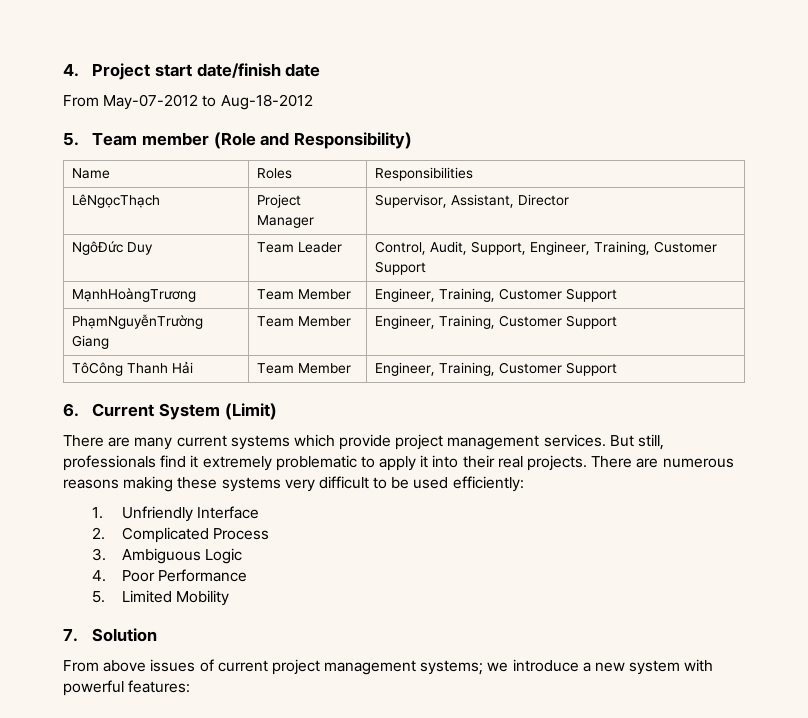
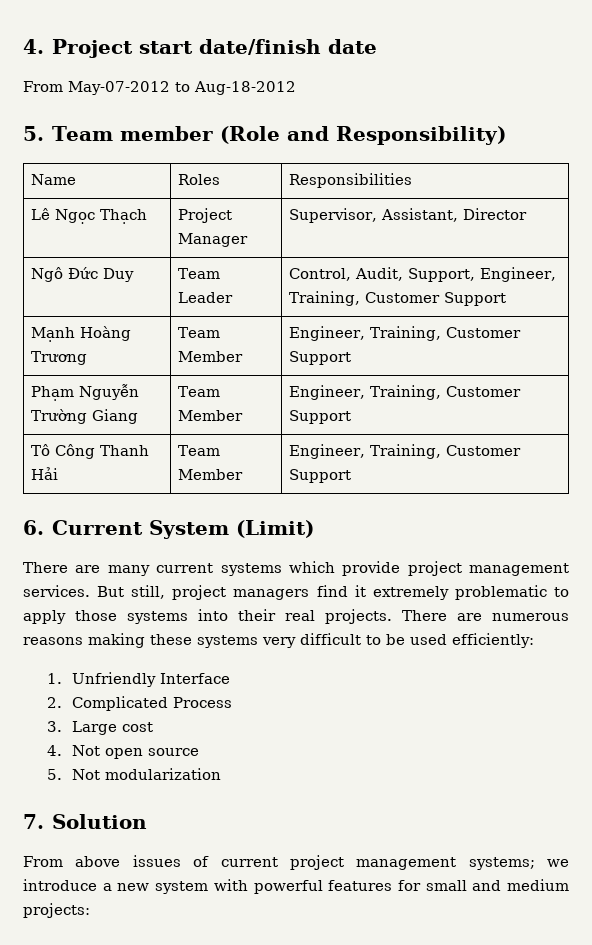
[71,194,160,208] LêNgọcThạch -> [31,208,148,224] Lê Ngọc Thạch
[71,241,123,255] NgôĐức -> [31,267,99,282] Ngô Đức
[71,288,196,302] [256,289,351,300] [374,288,617,302] [71,314,203,329] MạnhHoàngTrương | Team Member | Engineer, Training, Customer Support // PhạmNguyễnTrường -> [31,326,132,342] [31,351,88,365] [178,327,221,338] [178,351,244,362] [289,326,522,341] [289,351,352,365] [31,384,140,401] [31,409,88,424] Mạnh Hoàng Trương | Team Member | Engineer, Training, Customer Support // Phạm Nguyễn Trường
[71,362,123,376] TôCông -> [31,444,96,459] Tô Công
[63,455,156,471] professionals -> [172,585,310,600] project managers
[420,455,429,468] it -> [75,610,188,624] those systems
[121,548,242,564] [92,569,247,582] [92,590,229,606] Ambiguous Logic // 4. Poor Performance // 5. Limited Mobility -> [71,721,153,735] [47,745,199,759] [47,768,221,780] Large cost // 4. Not open source // 5. Not modularization
[128,680,191,693] features: -> [328,879,569,891] [23,903,90,918] features for small and medium projects:

